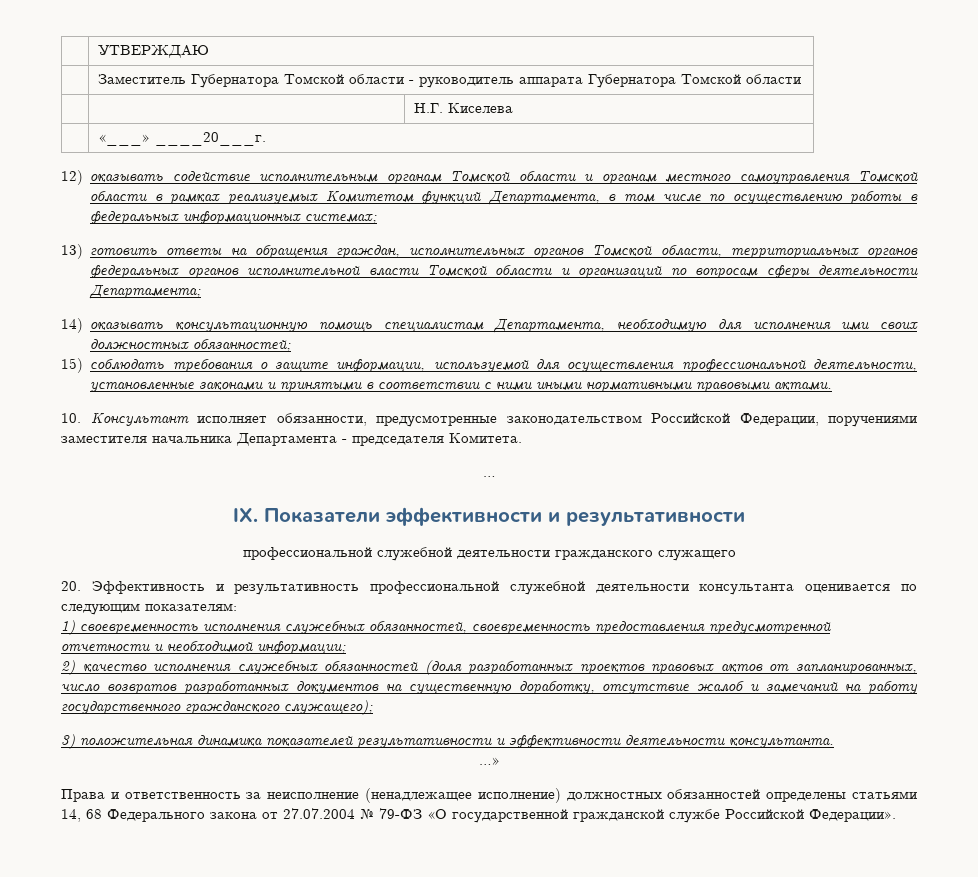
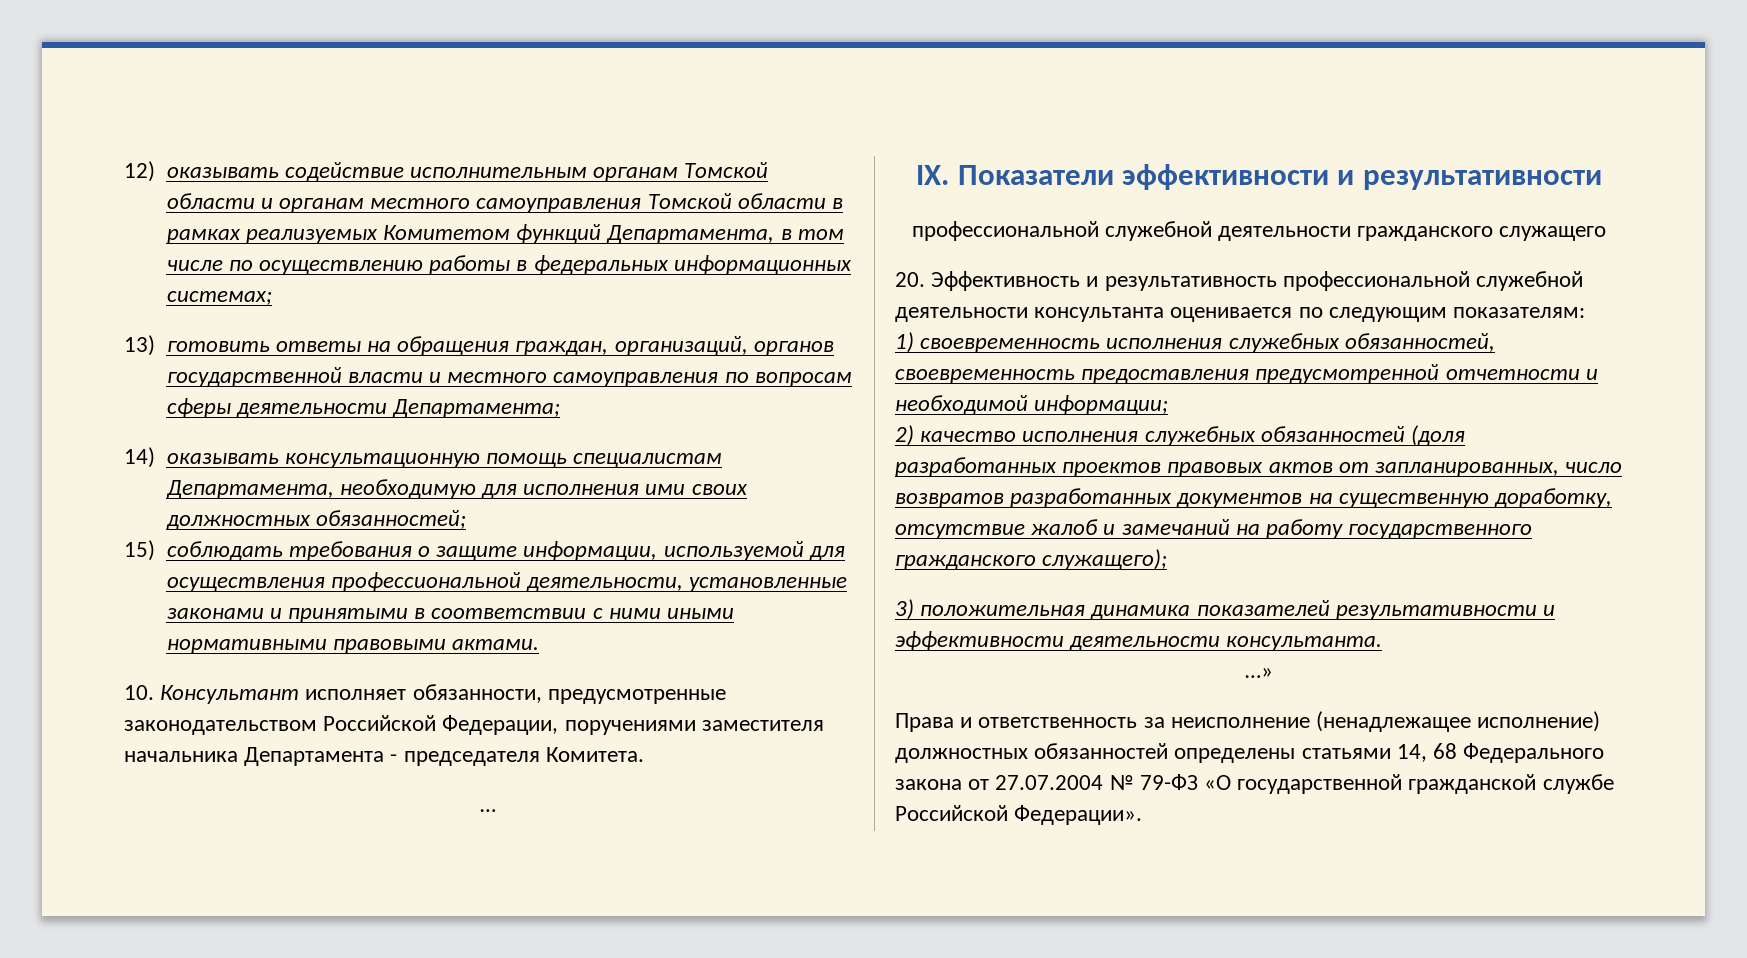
[98,45,210,58] [98,74,802,88] [414,103,514,113] [98,132,267,146] | УТВЕРЖДАЮ // | Заместитель Губернатора Томской области - руководитель аппарата Губернатора Томской области // | | Н.Г. Киселева // | «___» ____20___г. // -> (124, 171) none
[409,244,918,259] [90,264,663,279] исполнительных органов Томской области, территориальных органов федеральных органов исполнительной власти Томской области и организаций -> [614,336,834,356] [166,367,719,387] организаций, органов государственной власти и местного самоуправления

